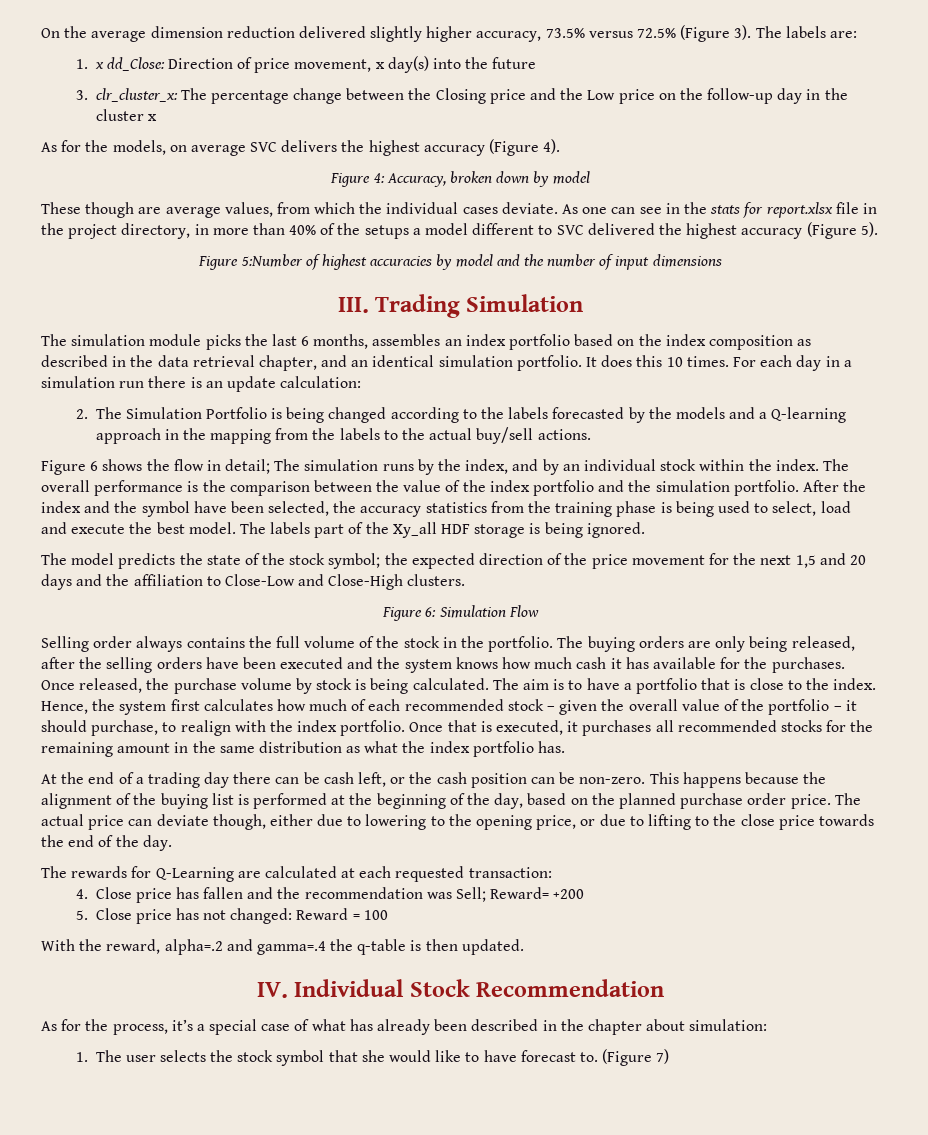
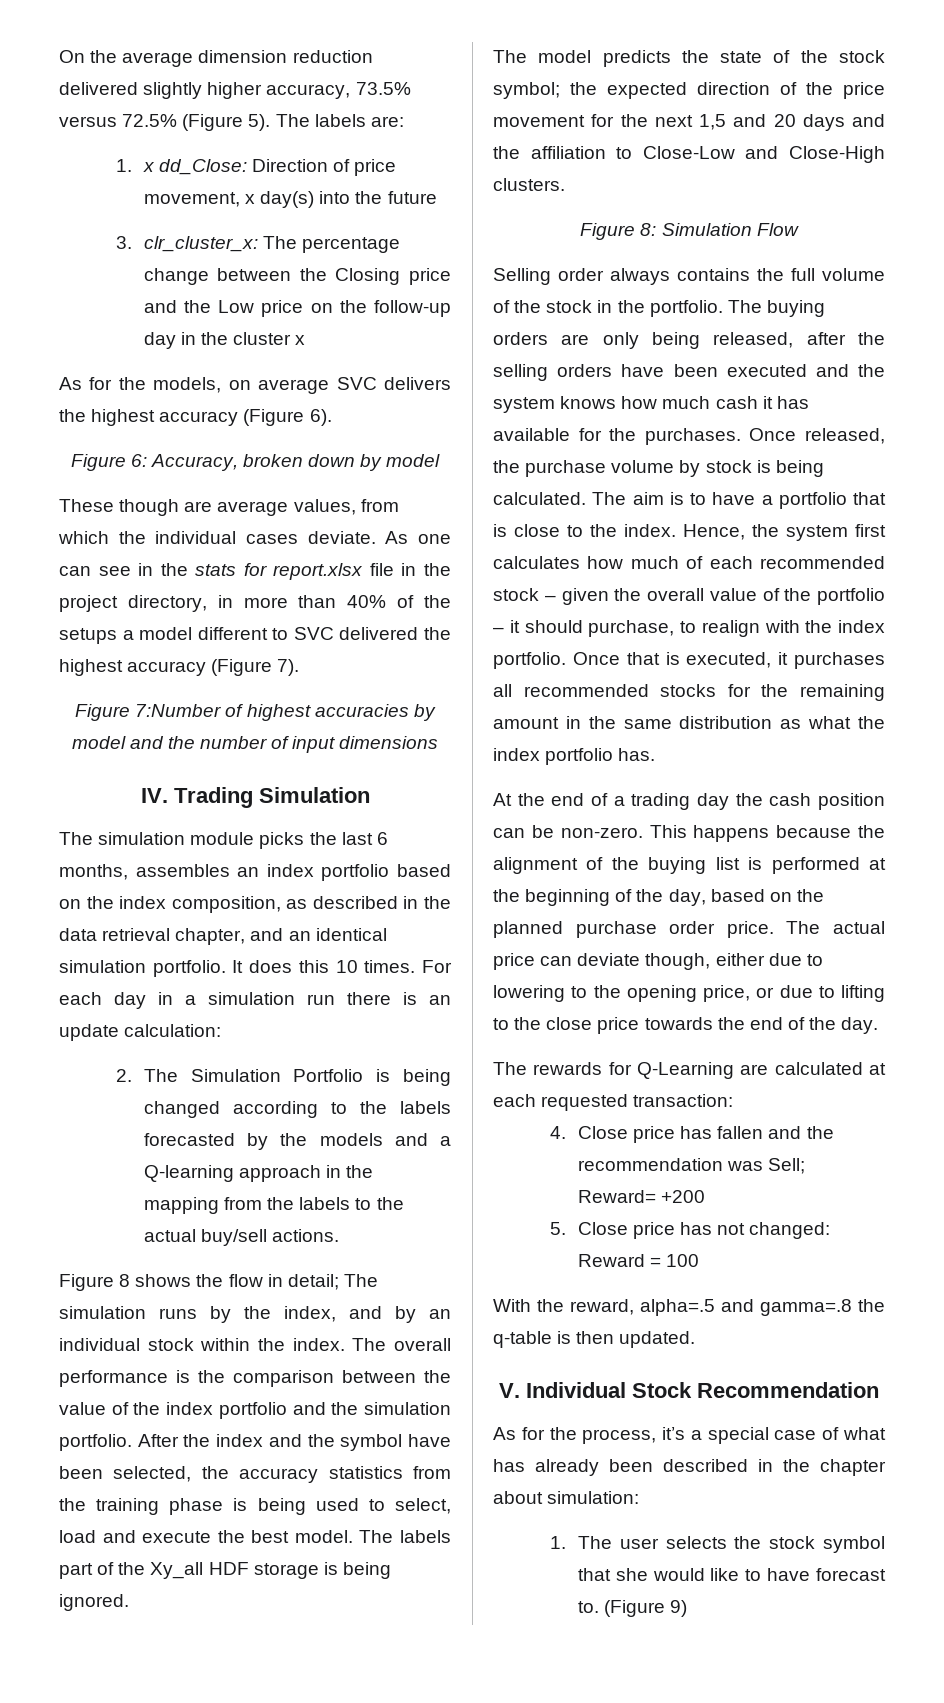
[734,25,752,40] 3). -> [248,114,271,131] 5).
[543,139,561,154] [330,173,385,187] 4). // Figure 4: -> [309,409,332,426] [70,454,147,471] 6). // Figure 6:
[860,222,878,237] [198,254,303,270] 5). // Figure 5:Number -> [277,659,300,676] [75,704,222,721] 7). // Figure 7:Number
[337,297,369,313] III. -> [140,788,168,803] IV.
[708,335,793,350] composition -> [171,896,281,913] composition,
[90,461,99,471] 6 -> [119,1274,131,1287] 8
[425,607,437,617] 6: -> [640,223,657,236] 8:
[233,772,406,787] there can be cash left, or -> (729, 801) none
[164,939,326,955] alpha=.2 and gamma=.4 -> [640,1299,852,1316] alpha=.5 and gamma=.8
[256,982,288,998] IV. -> [499,1383,520,1398] V.
[656,1049,670,1064] 7) -> [670,1600,688,1617] 9)

